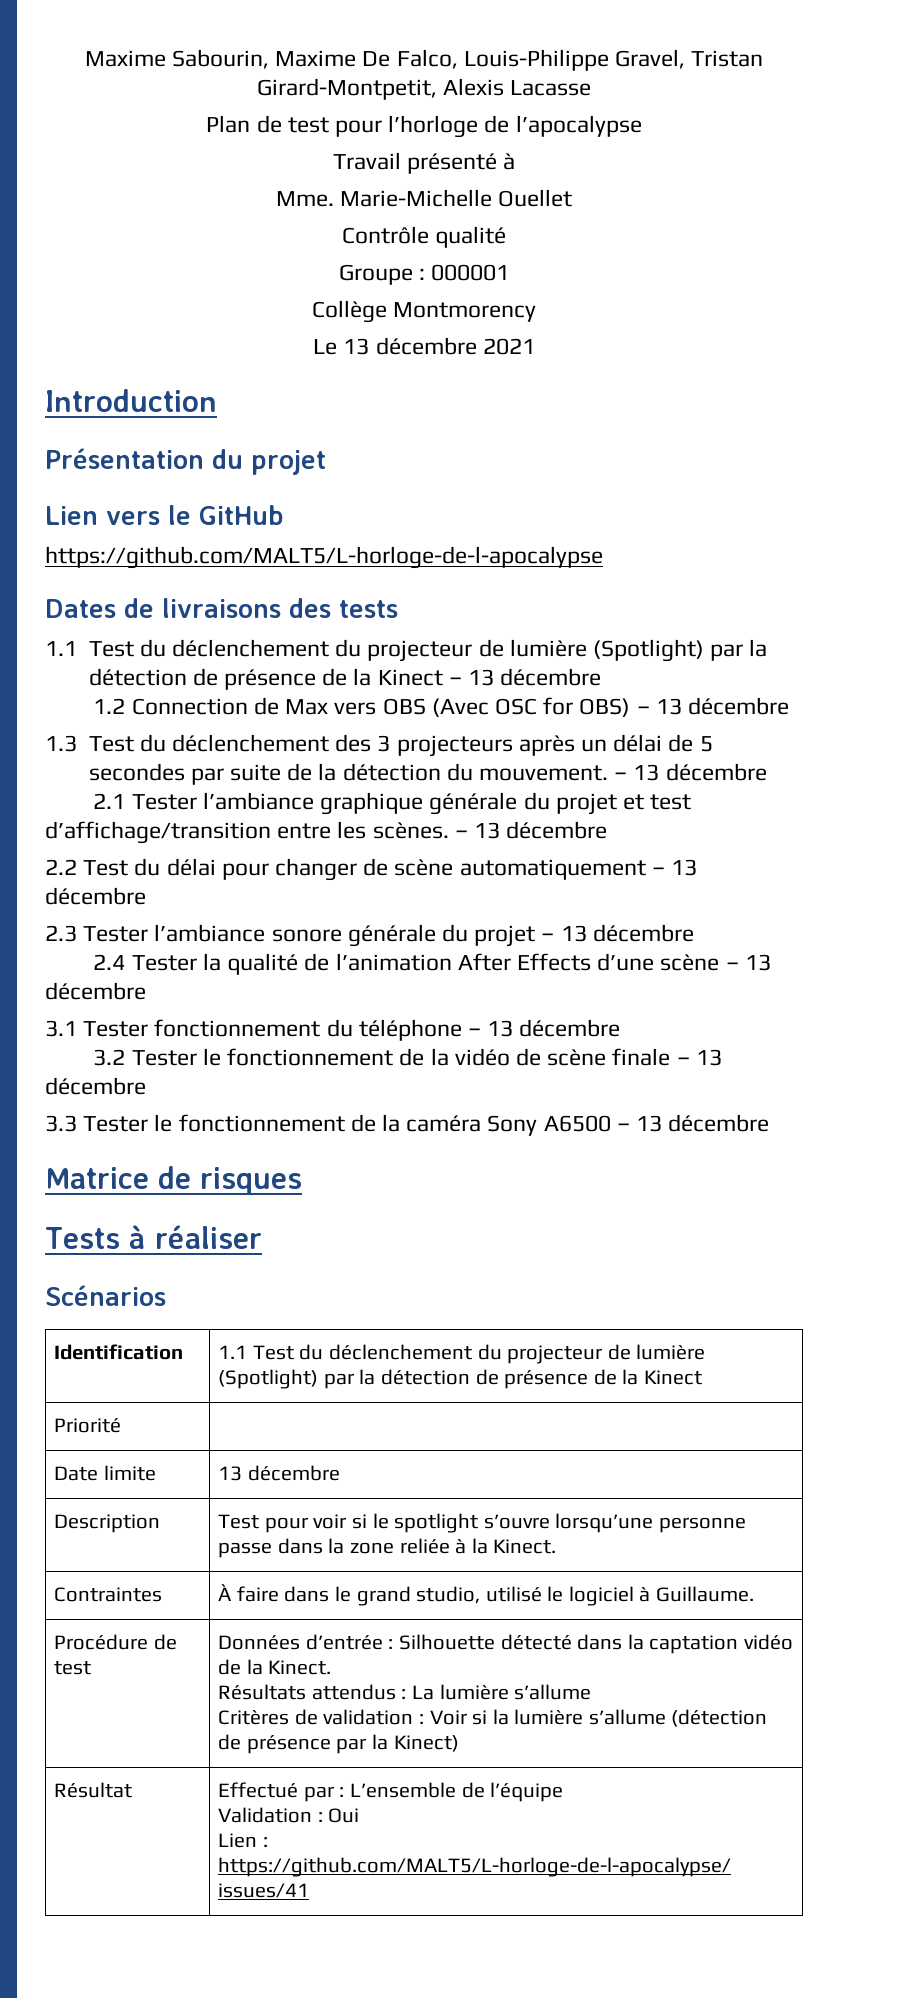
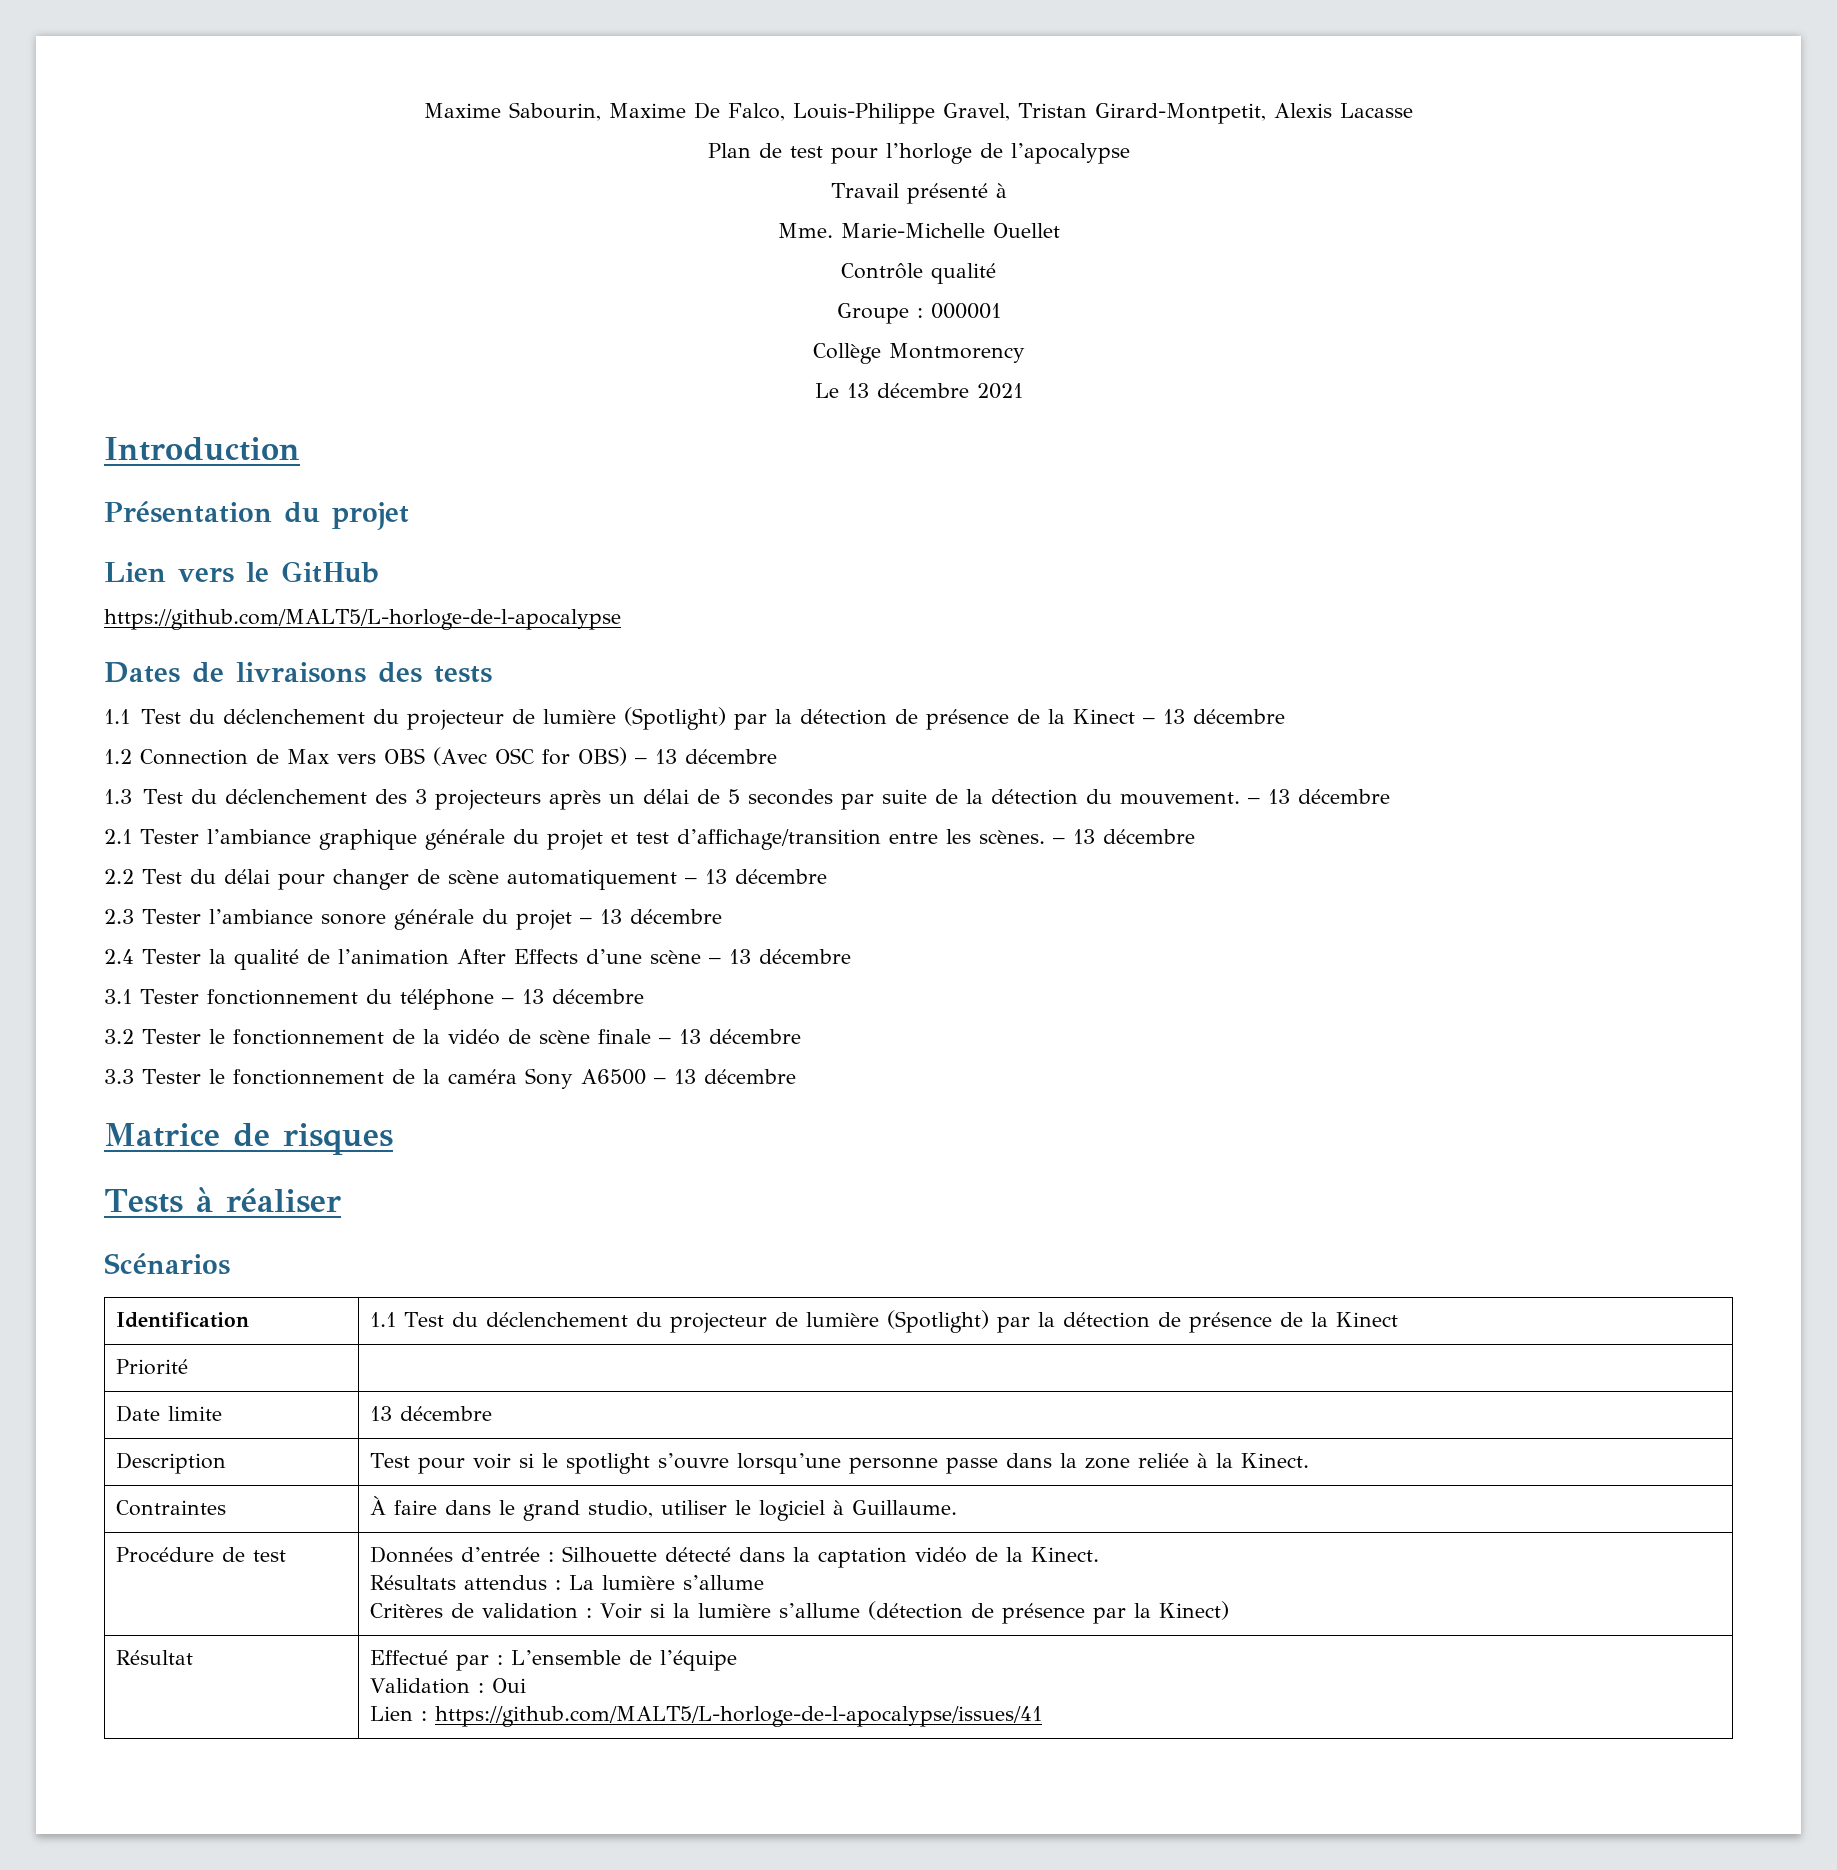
[485,1586,542,1602] utilisé -> [660,1500,727,1515] utiliser

